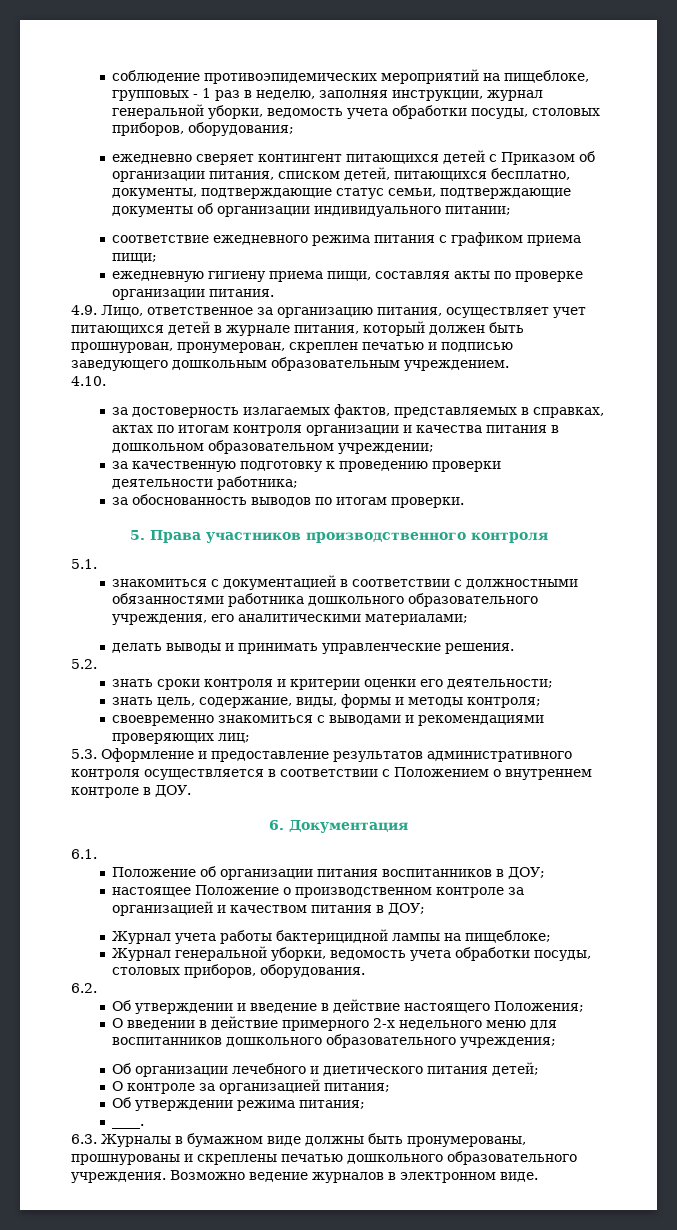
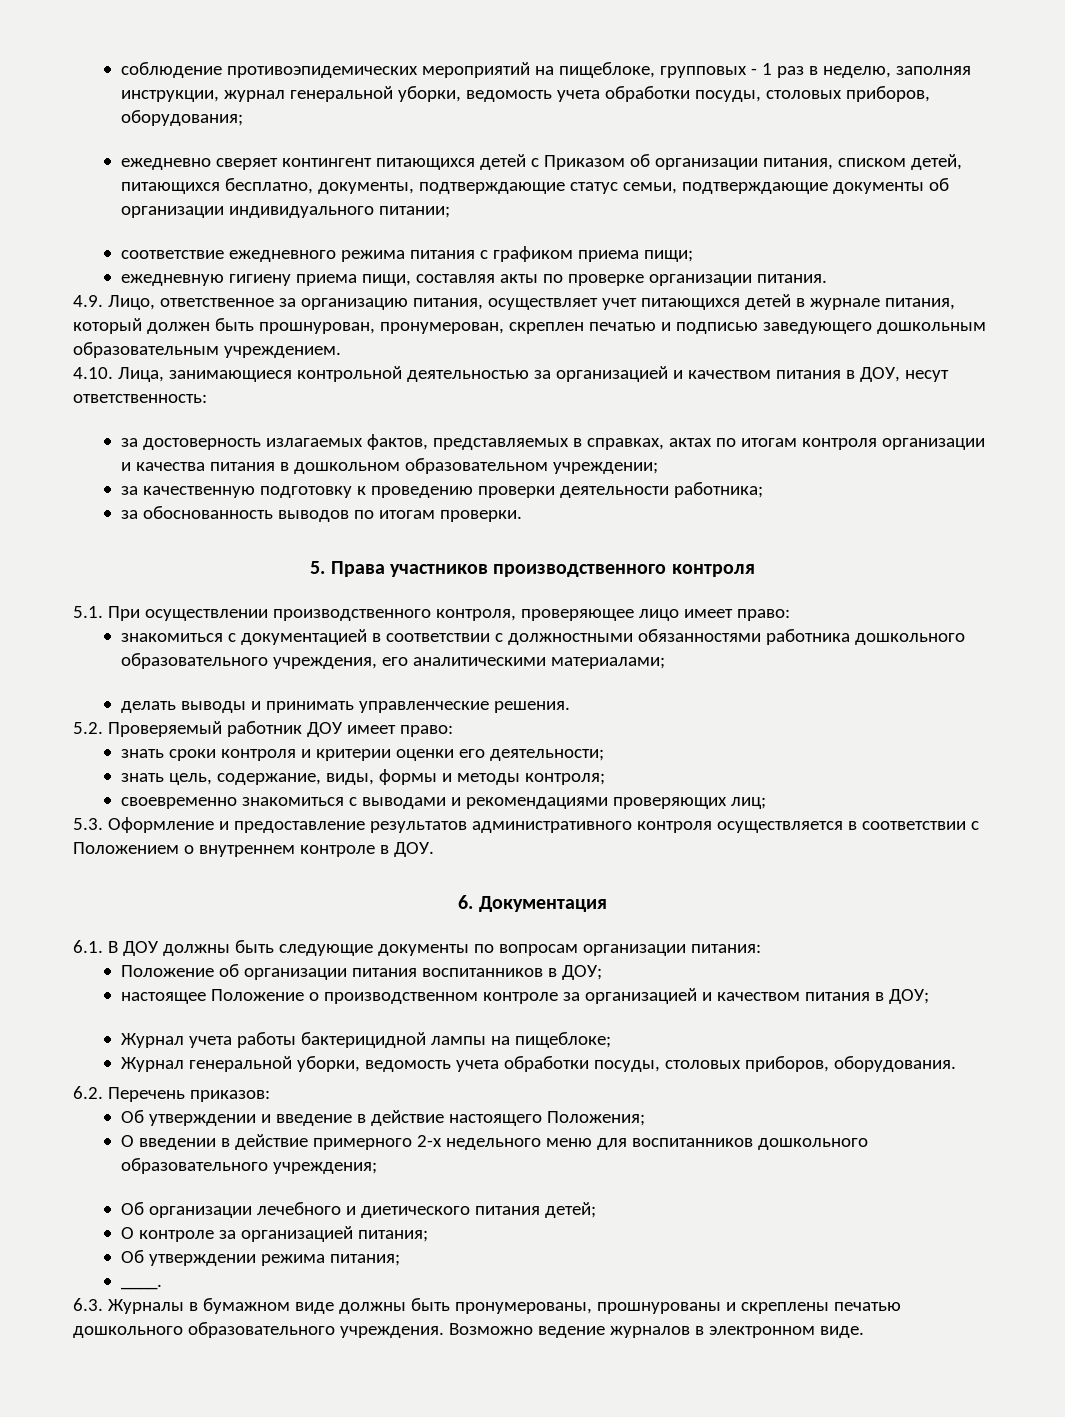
(106, 381) none -> [117,366,949,382] [73,394,207,403] Лица, занимающиеся контрольной деятельностью за организацией и качеством питания в ДОУ, несут ответственность:
(97, 564) none -> [107,606,790,621] При осуществлении производственного контроля, проверяющее лицо имеет право:
(97, 664) none -> [107,721,453,737] Проверяемый работник ДОУ имеет право:
(97, 854) none -> [107,940,761,956] В ДОУ должны быть следующие документы по вопросам организации питания:
(97, 988) none -> [107,1087,270,1102] Перечень приказов:

